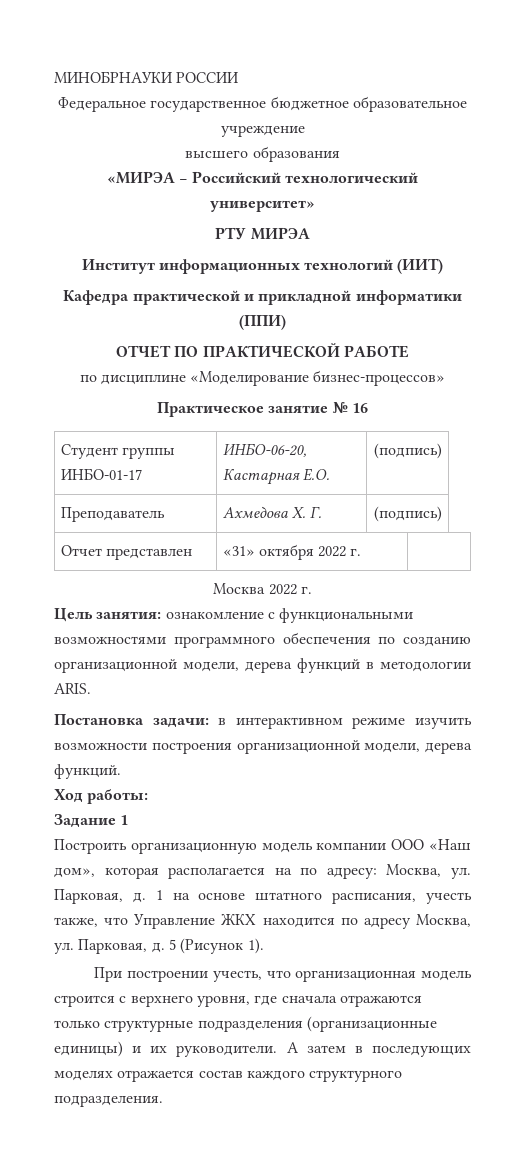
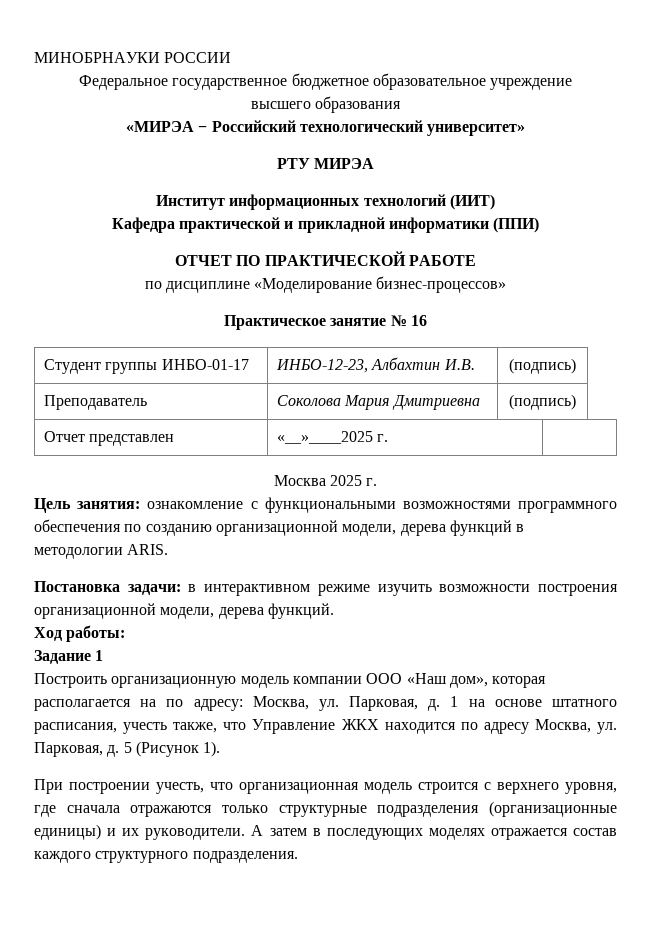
[222,443,307,457] [222,468,330,485] ИНБО-06-20, Кастарная Е.О. -> [275,357,475,373] ИНБО-12-23, Албахтин И.В.
[222,506,323,518] Ахмедова Х. Г. -> [276,395,480,410] Соколова Мария Дмитриевна
[222,544,347,560] «31» октября 2022 -> [276,431,373,444] «__»____2025
[268,584,297,595] 2022 -> [330,475,362,486] 2025

